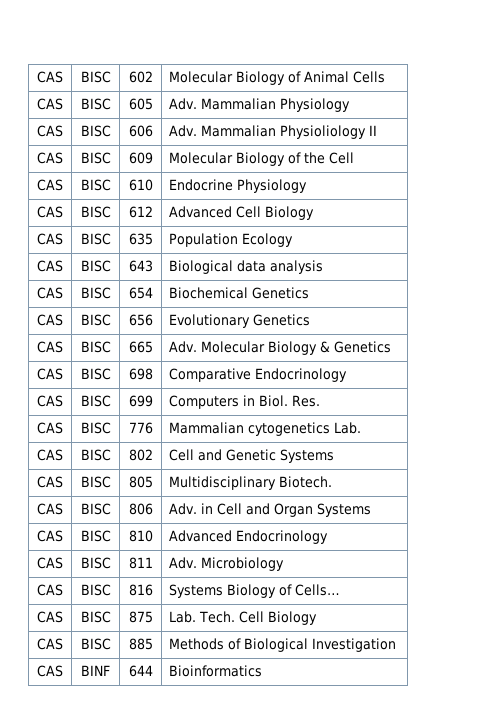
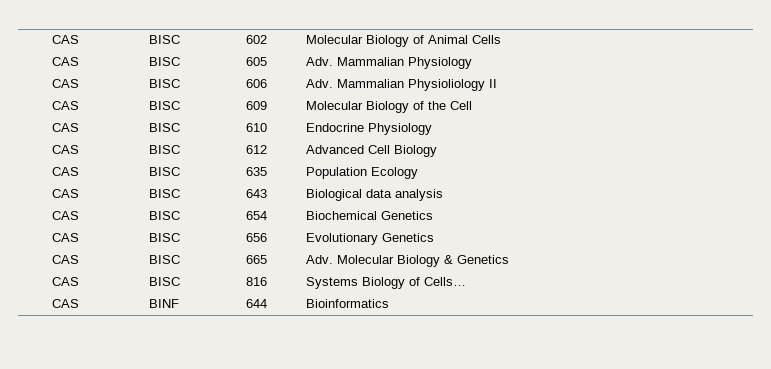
[37,368,63,380] [80,368,111,380] [128,368,153,380] [169,368,348,382] [37,395,63,407] [80,395,111,407] [128,395,153,407] [169,395,321,409] [37,422,63,434] [80,422,111,434] [128,422,153,434] [169,422,362,436] [37,449,63,461] [80,449,111,461] [128,449,153,461] [169,449,335,463] [37,476,63,488] [80,476,111,488] [128,476,153,488] [169,476,333,490] [37,503,63,515] [80,503,111,515] [128,503,153,515] [169,503,372,517] [37,530,63,542] [80,530,111,542] [128,530,153,542] [169,530,329,544] [37,557,63,569] [80,557,111,569] [128,557,153,569] [169,557,285,571] // CAS | BISC | 698 | Comparative Endocrinology // CAS | BISC | 699 | Computers in Biol. Res. // CAS | BISC | 776 | Mammalian cytogenetics Lab. // CAS | BISC | 802 | Cell and Genetic Systems // CAS | BISC | 805 | Multidisciplinary Biotech. // CAS | BISC | 806 | Adv. in Cell and Organ Systems // CAS | BISC | 810 | Advanced Endocrinology // CAS | BISC | 811 | Adv. Microbiology -> (510, 259) none
[37,611,63,623] [80,611,111,623] [128,611,153,623] [169,611,318,625] [37,638,63,650] [80,638,111,650] [128,638,153,650] [169,638,397,652] // CAS | BISC | 875 | Lab. Tech. Cell Biology // CAS | BISC | 885 | Methods of Biological Investigation -> (467, 281) none

